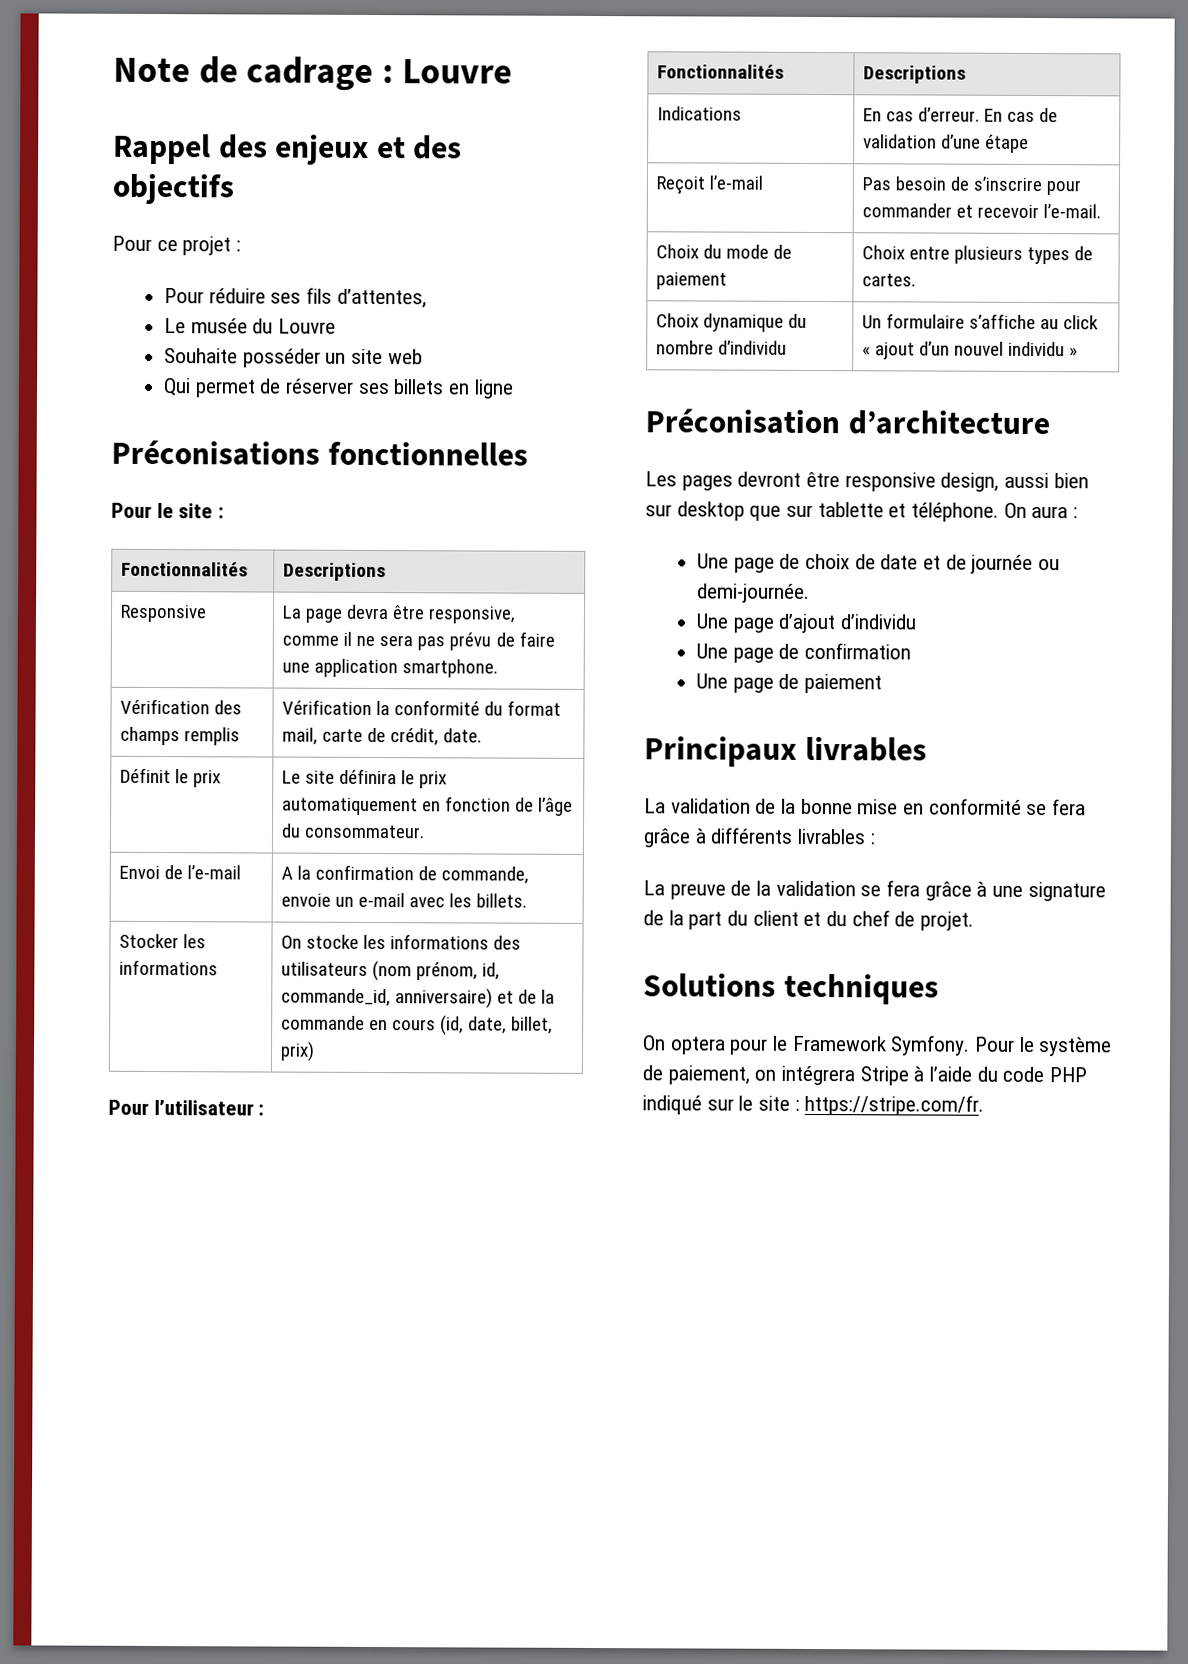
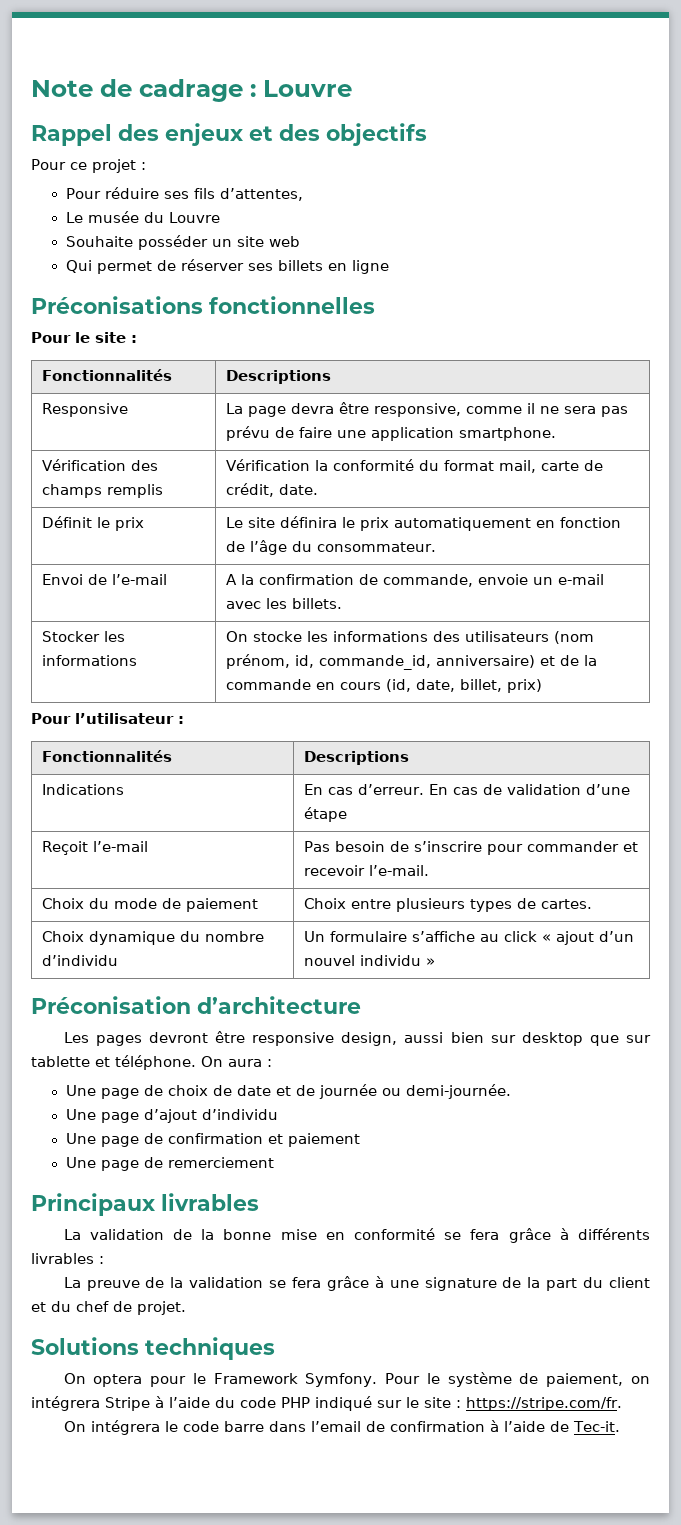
[696,673,883,694] // Une page de paiement -> [267,1133,360,1147] [65,1157,274,1171] et paiement // Une page de remerciement
(985, 1105) none -> [63,1420,620,1435] // On intégrera le code barre dans l’email de confirmation à l’aide de Tec-it.

